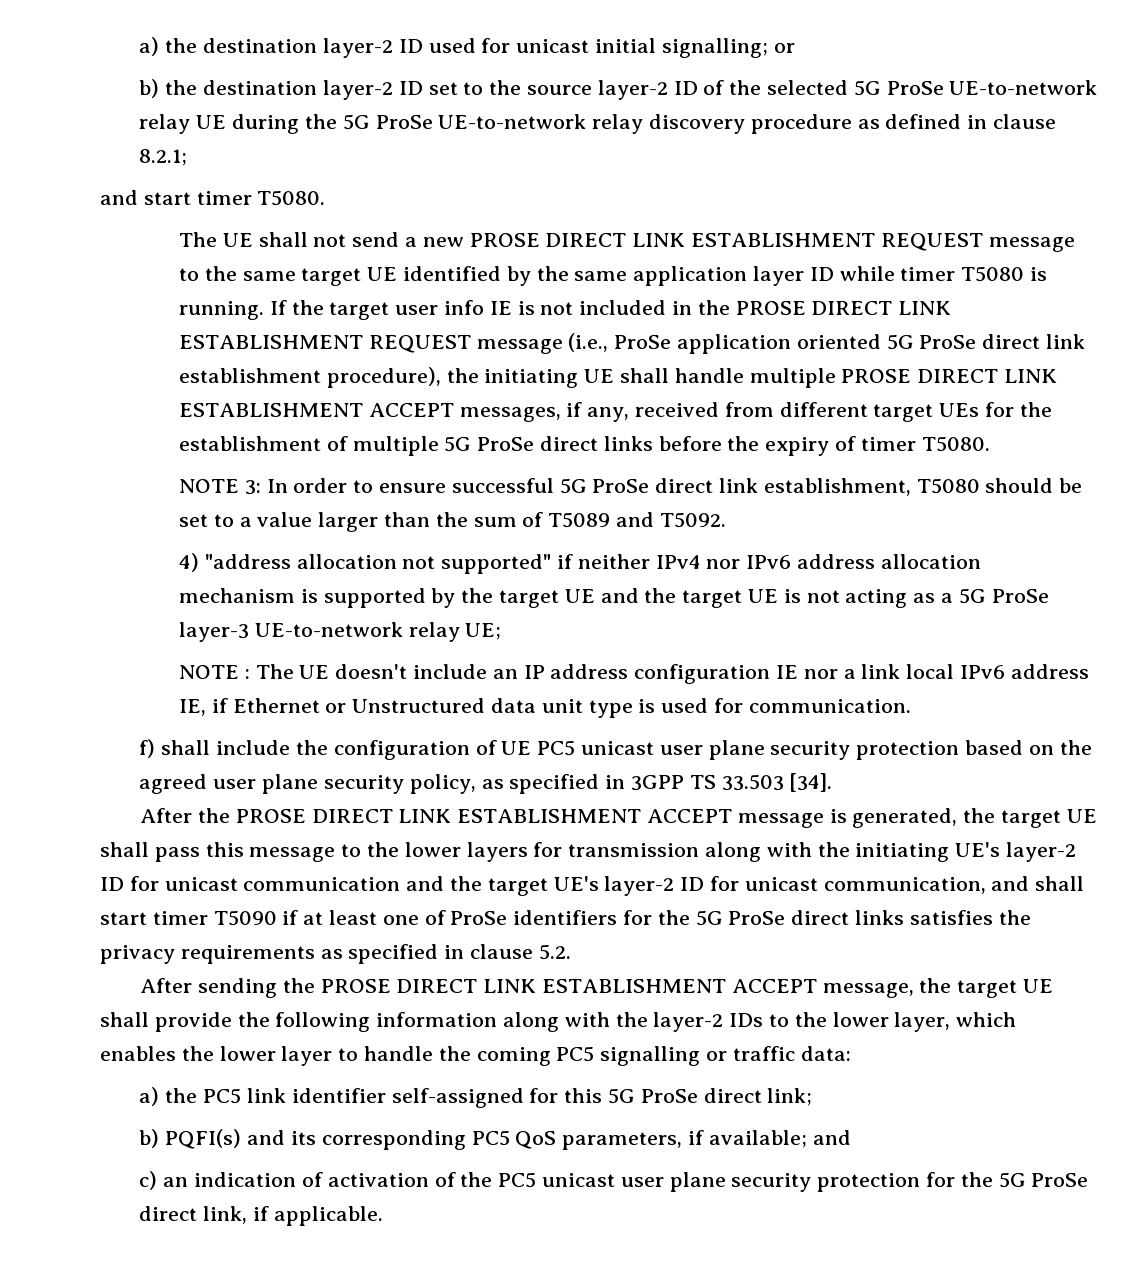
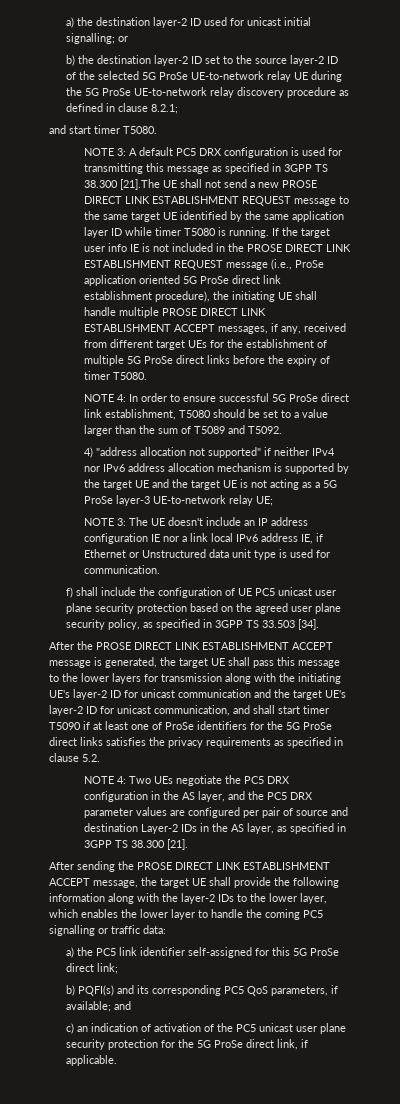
[178,232,217,247] The -> [83,147,342,158] [83,163,328,174] [83,179,160,190] NOTE 3: A default PC5 DRX configuration is used for transmitting this message as specified in 3GPP TS 38.300 [21].The
[244,480,261,495] 3: -> [116,394,126,402] 4:
[244,669,250,679] : -> [116,518,126,526] 3:
(571, 952) none -> [83,775,290,786] [83,791,313,802] [83,807,348,818] [83,823,346,834] [83,839,188,850] // NOTE 4: Two UEs negotiate the PC5 DRX configuration in the AS layer, and the PC5 DRX parameter values are configured per pair of source and destination Layer-2 IDs in the AS layer, as specified in 3GPP TS 38.300 [21].

